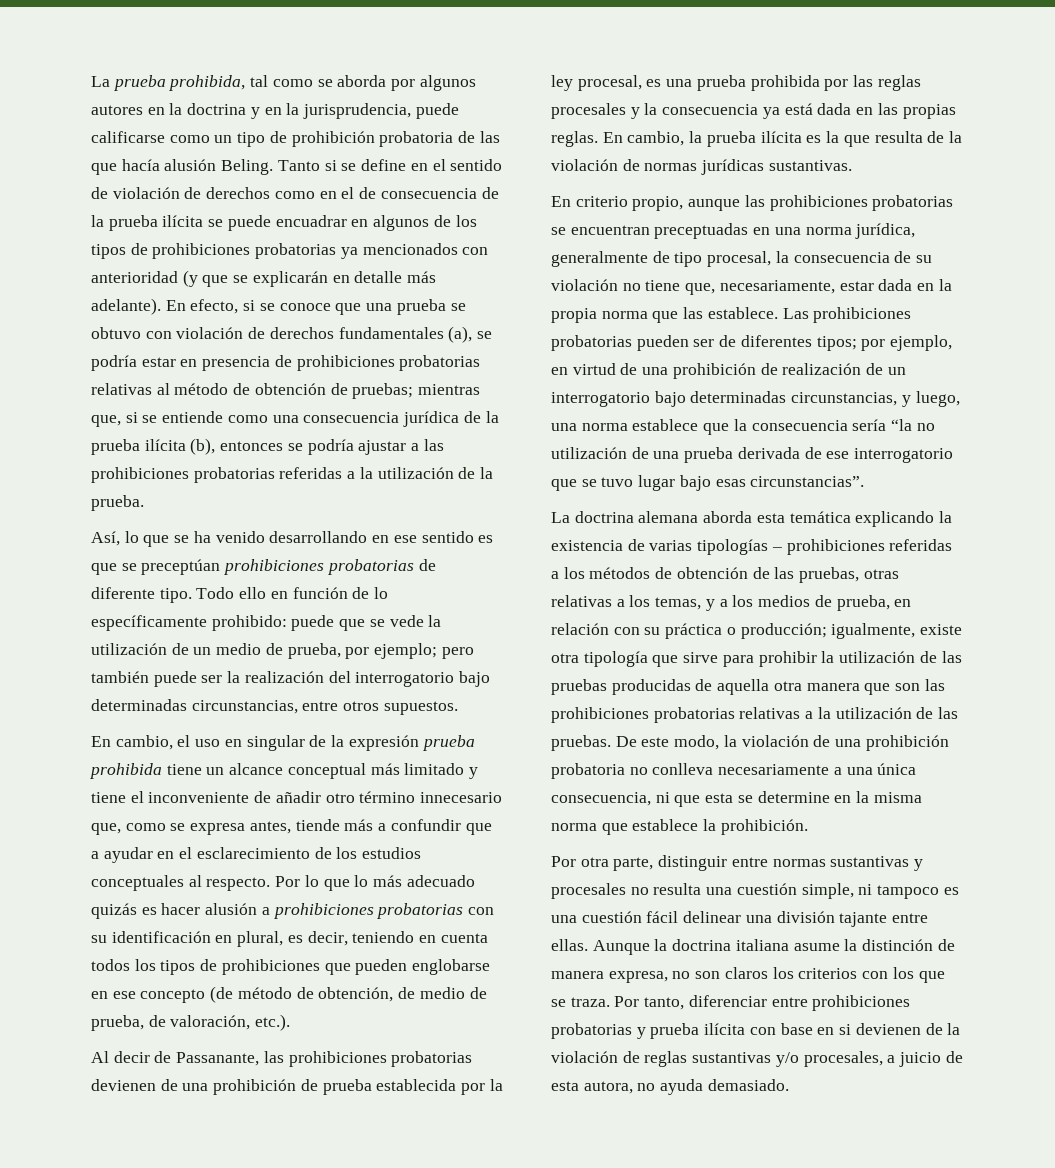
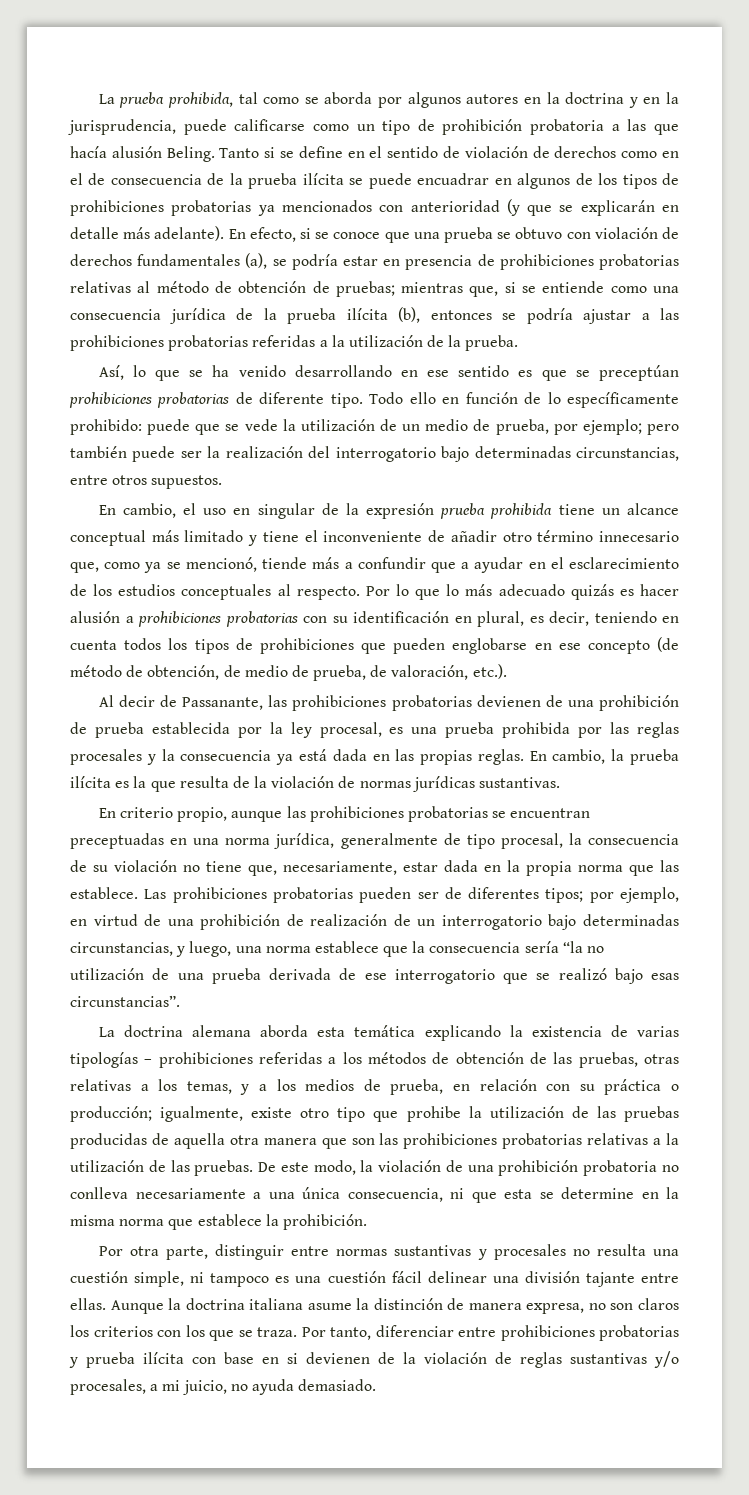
[458,131,476,143] de -> [611,124,620,131] a
[170,821,291,835] se expresa antes, -> [144,557,257,573] ya se mencionó,
[601,475,676,491] tuvo lugar -> [558,968,607,980] realizó
[551,651,817,667] otra tipología que sirve para prohibir -> [300,1106,461,1122] otro tipo que prohibe
[899,1051,963,1067] [551,1081,633,1094] juicio de esta autora, -> [162,1380,227,1395] mi juicio,

